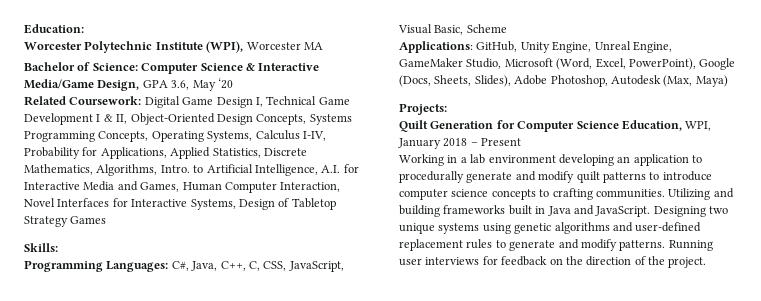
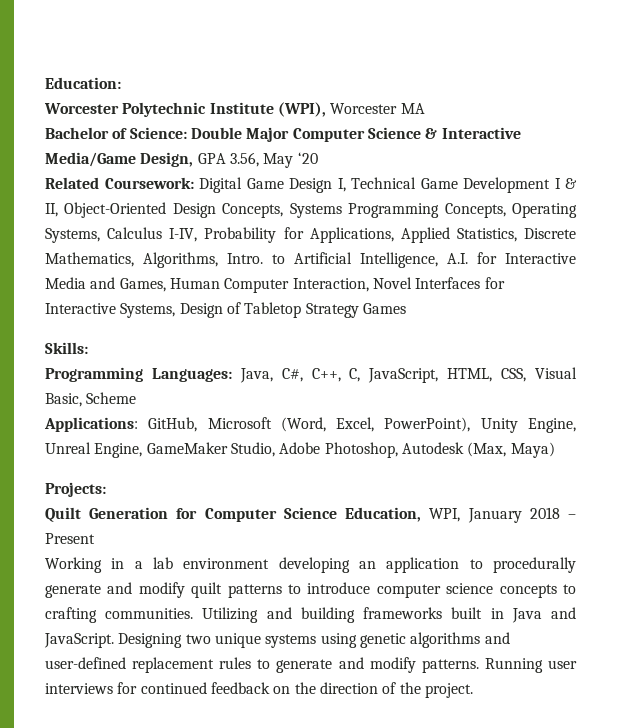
(138, 67) none -> [190,127,290,142] Double Major
[171,80,190,90] 3.6, -> [229,152,259,167] 3.56,
[171,261,344,272] C#, Java, C++, C, CSS, JavaScript, -> [239,368,527,383] Java, C#, C++, C, JavaScript, HTML, CSS,
(518, 46) none -> [207,417,471,432] Microsoft (Word, Excel, PowerPoint),
[504,58,736,70] [399,75,511,87] Microsoft (Word, Excel, PowerPoint), Google (Docs, Sheets, Slides), -> (275, 449) none
(498, 260) none -> [140,682,207,694] continued

